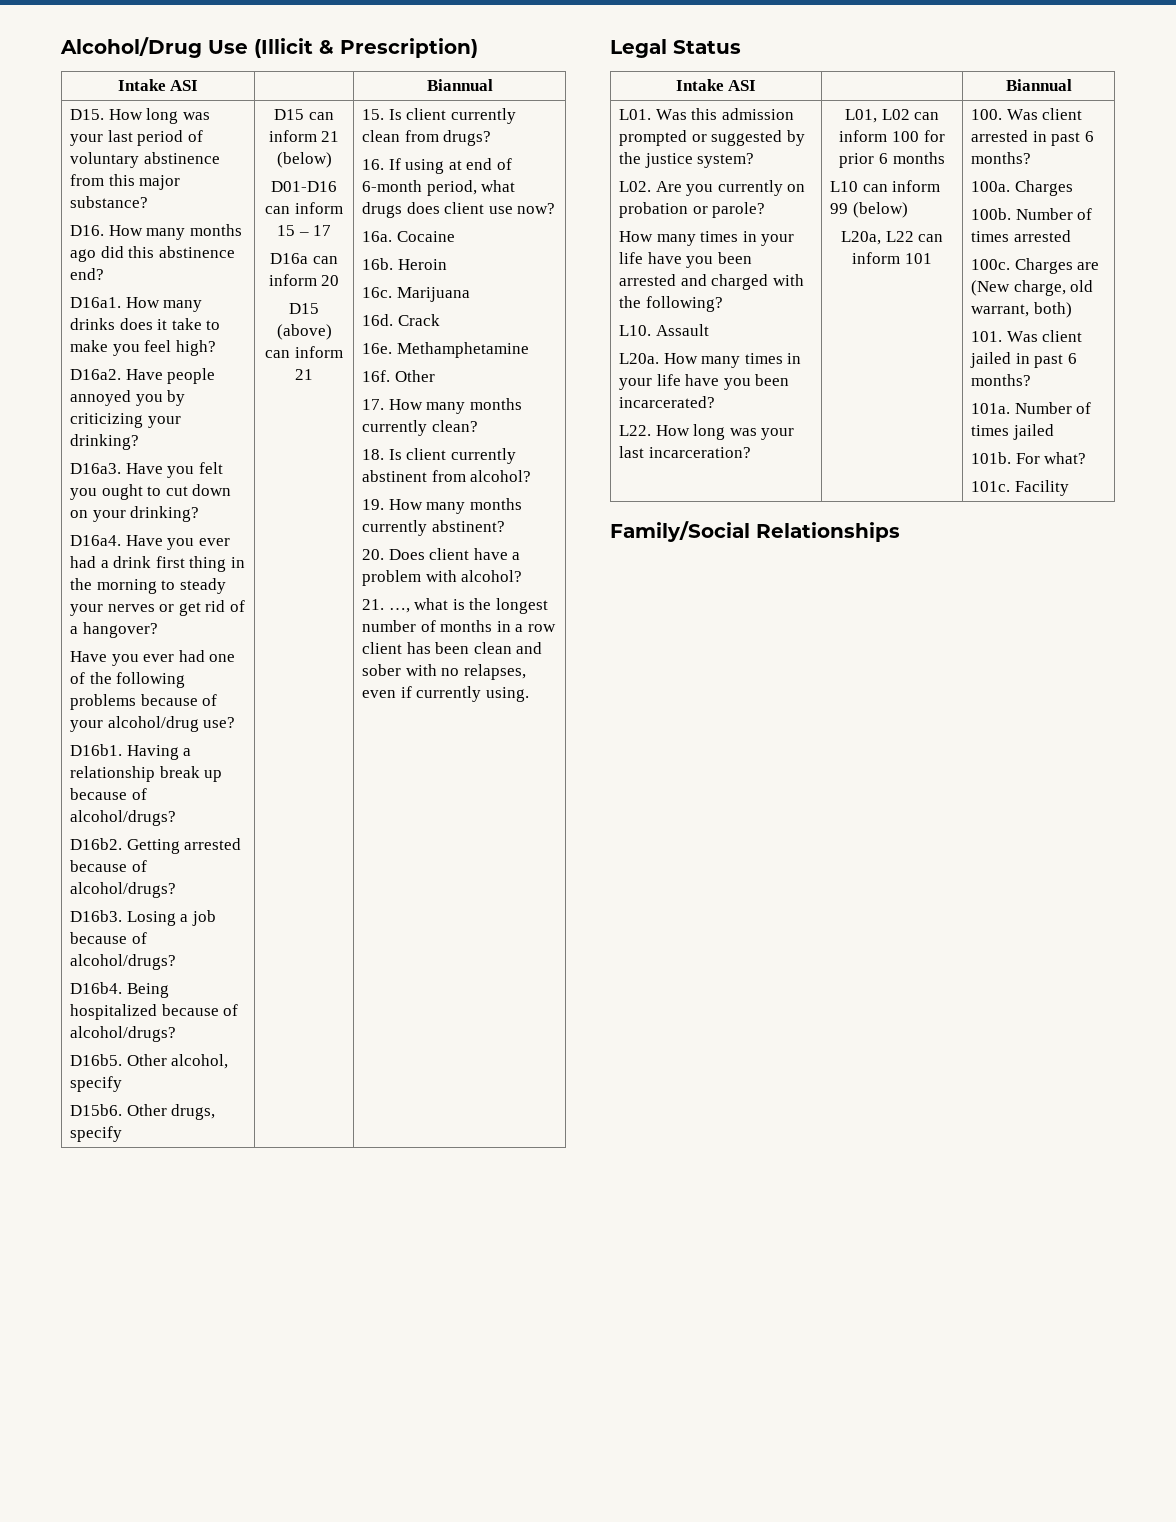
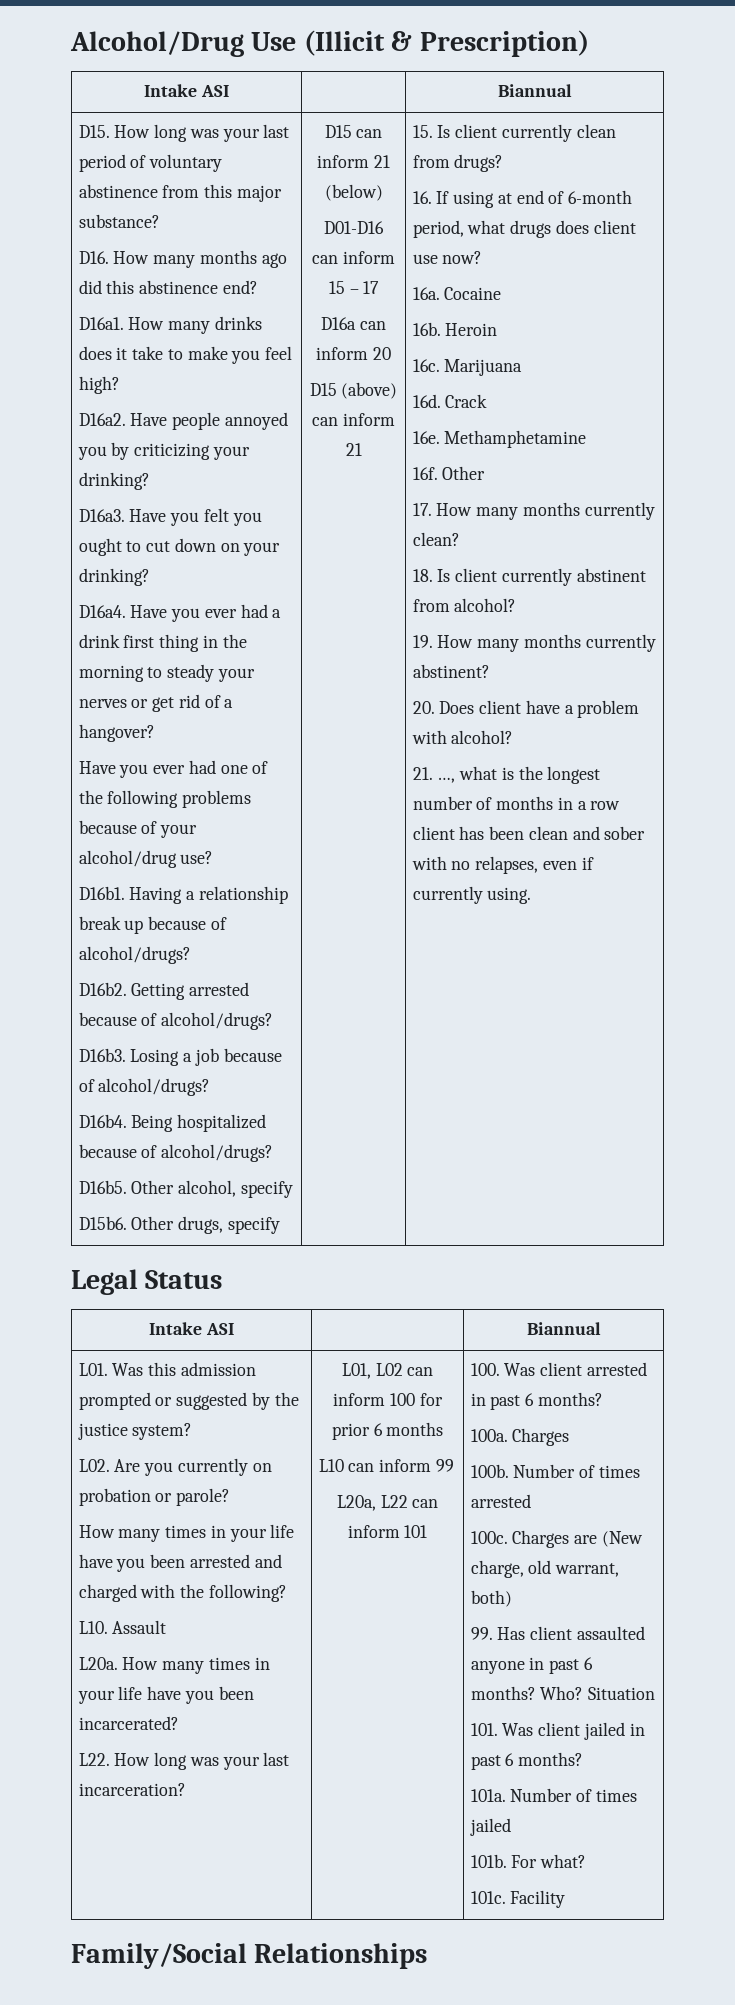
[852,202,908,218] (below) -> (454, 1465) none
(1072, 310) none -> [470,1626,645,1640] [470,1657,593,1674] [470,1686,656,1700] // 99. Has client assaulted anyone in past 6 months? Who? Situation

